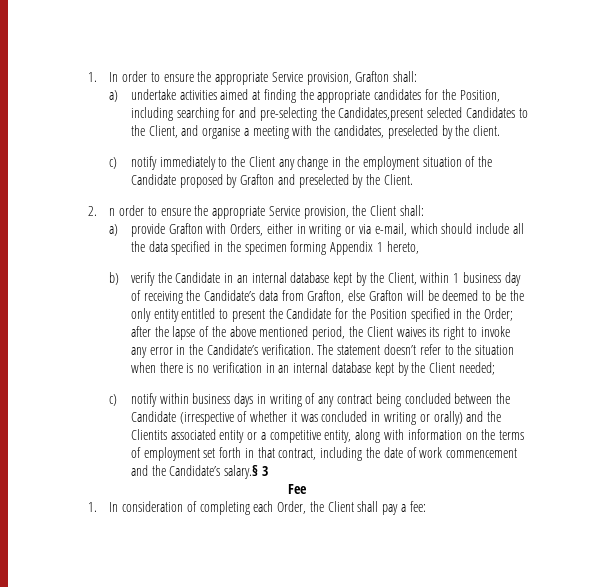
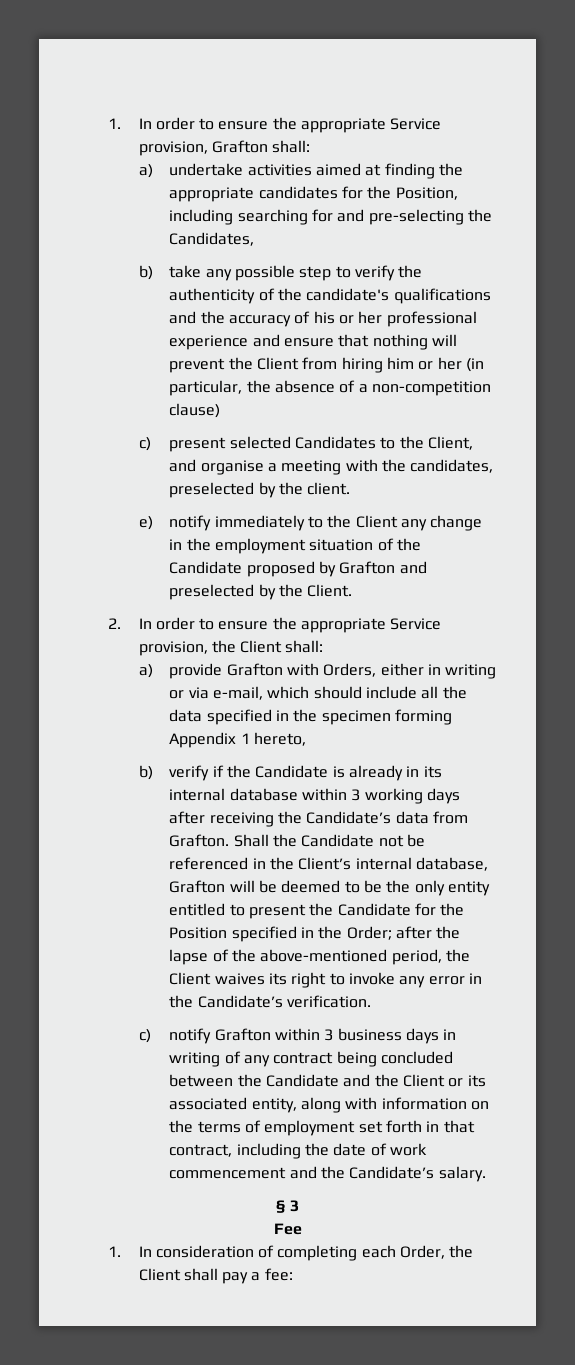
[338,107,424,121] Candidates,present -> [169,232,255,246] [138,265,423,281] [169,288,491,304] [169,311,477,327] [169,334,457,350] [169,357,484,373] [169,380,491,396] [169,403,221,418] [138,437,227,452] Candidates, // b) take any possible step to verify the authenticity of the candidate's qualifications and the accuracy of his or her professional experience and ensure that nothing will prevent the Client from hiring him or her (in particular, the absence of a non-competition clause) // c) present
[109,157,118,169] c) -> [138,516,153,530] e)
[109,208,116,216] n -> [138,618,152,629] In
[157,272,521,286] [130,290,141,301] the Candidate in an internal database kept by the Client, within 1 business day of -> [212,765,442,781] [169,788,460,804] [169,811,206,824] if the Candidate is already in its internal database within 3 working days after
[307,290,366,303] Grafton, else -> [169,834,425,847] [169,857,488,871] Grafton. Shall the Candidate not be referenced in the Client’s internal database,
[229,326,309,337] above mentioned -> [260,949,388,962] above-mentioned
[317,344,515,355] [130,362,495,376] [109,393,189,407] The statement doesn’t refer to the situation when there is no verification in an internal database kept by the Client needed; // c) notify within -> [138,1028,334,1044] // c) notify Grafton within 3
[179,411,502,425] [130,429,321,443] (irrespective of whether it was concluded in writing or orally) and the Clientits associated entity or a competitive -> [343,1074,486,1087] [169,1097,248,1110] and the Client or its associated
[224,465,259,479] salary.§ -> [438,1166,486,1182] [276,1200,286,1213] salary. // §

